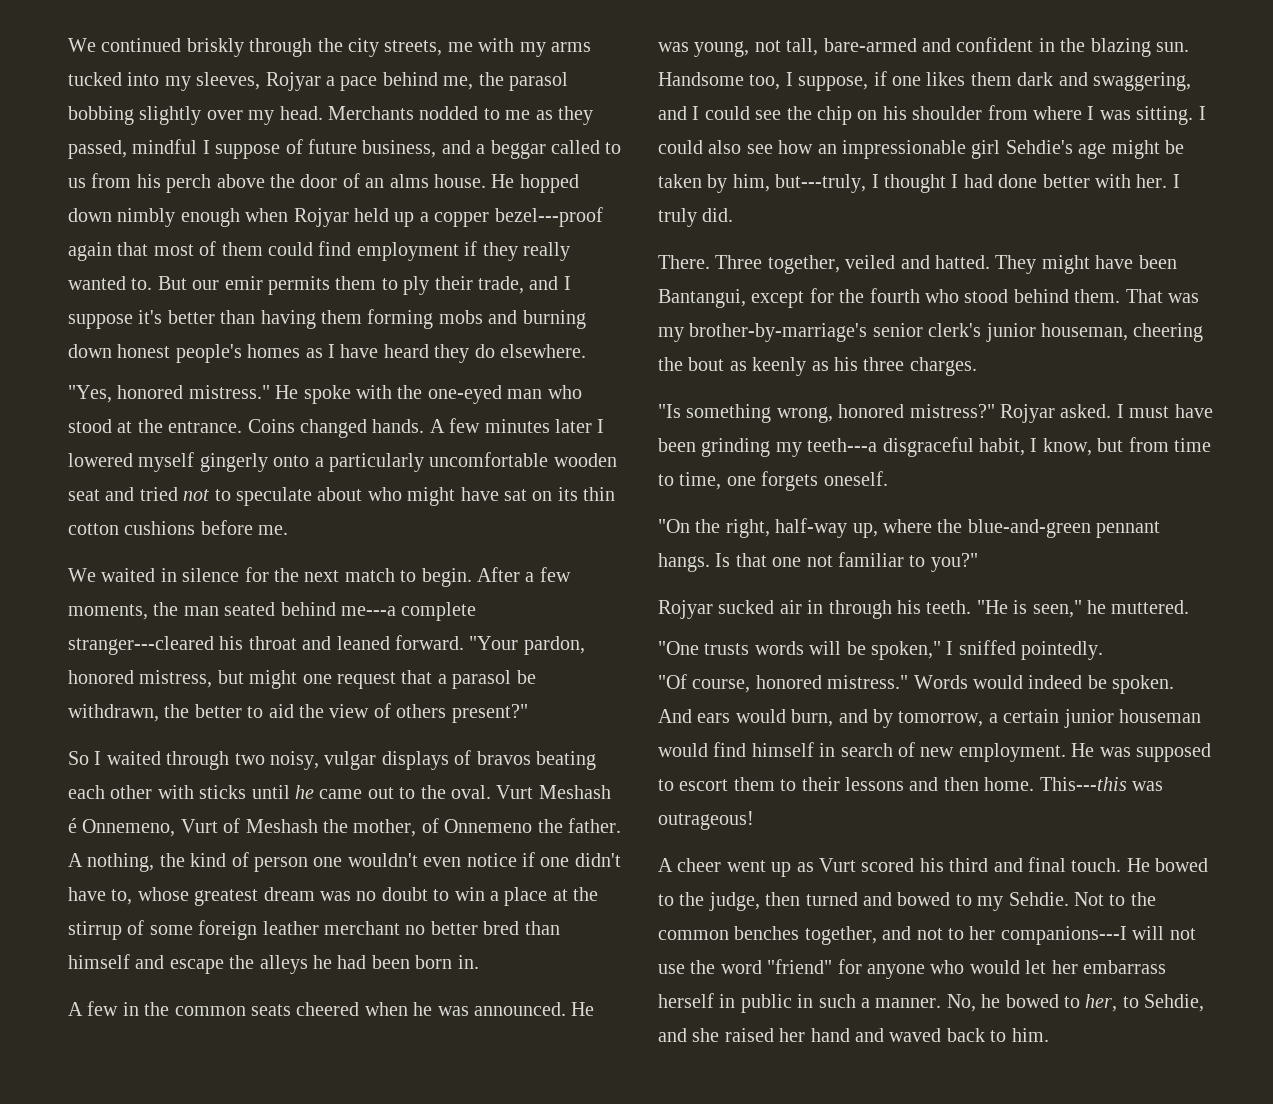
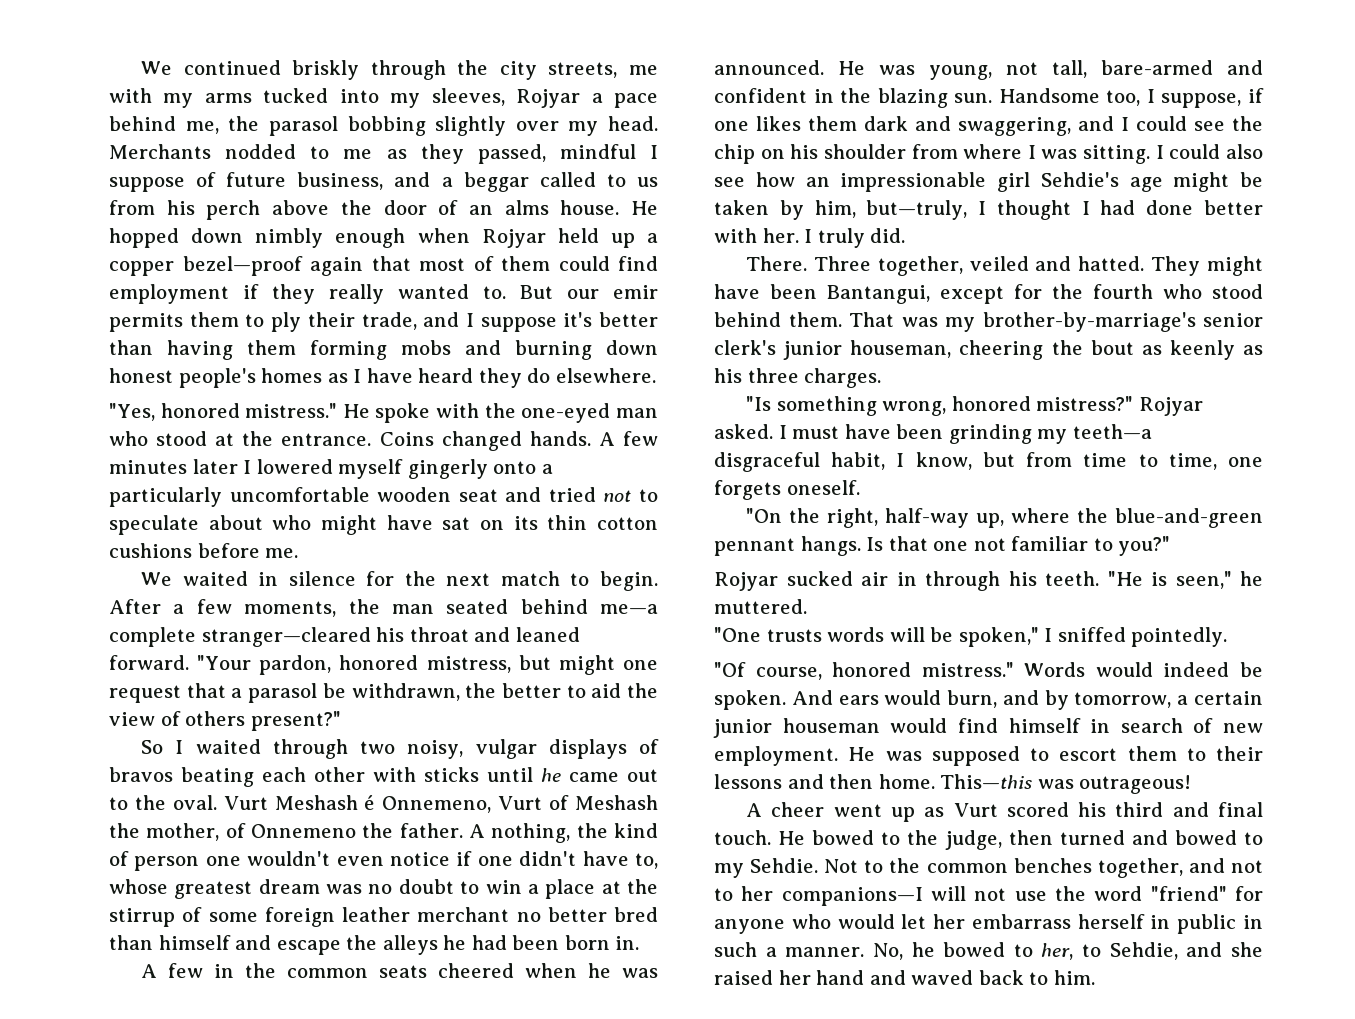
[494,207,603,227] bezel---proof -> [182,256,303,276] bezel—proof
[341,602,477,621] [68,636,214,655] me---a complete stranger---cleared -> [600,604,658,614] [109,627,371,647] me—a complete stranger—cleared
[775,174,867,193] but---truly, -> [866,200,968,220] but—truly,
[807,438,878,452] teeth---a -> [1072,424,1152,439] teeth—a
[1039,777,1127,791] This---this -> [940,774,1033,789] This—this
[1000,926,1127,945] companions---I -> [781,887,923,906] companions—I

